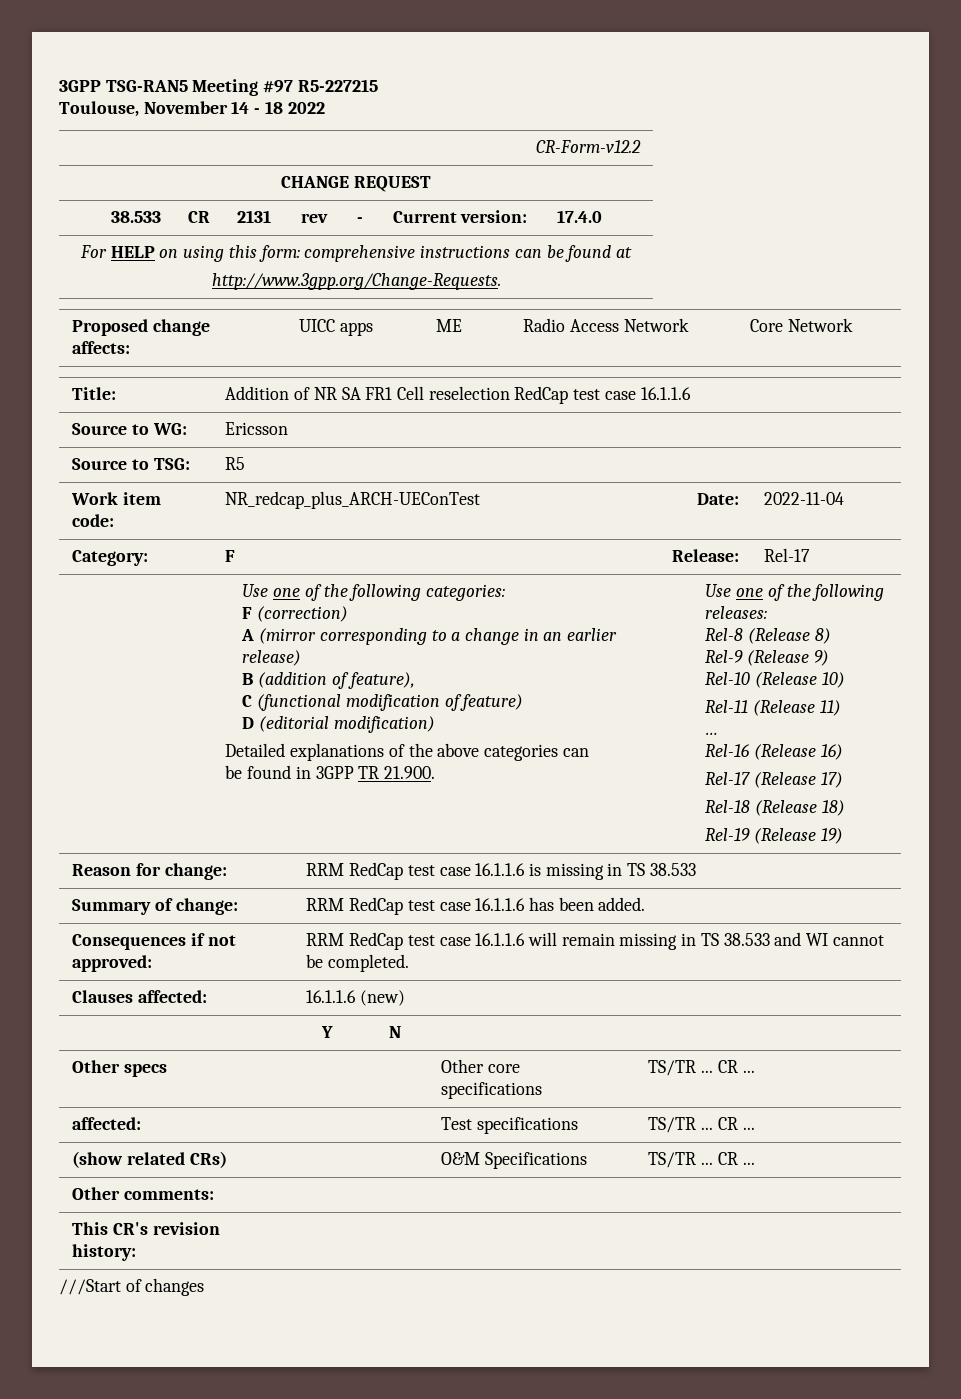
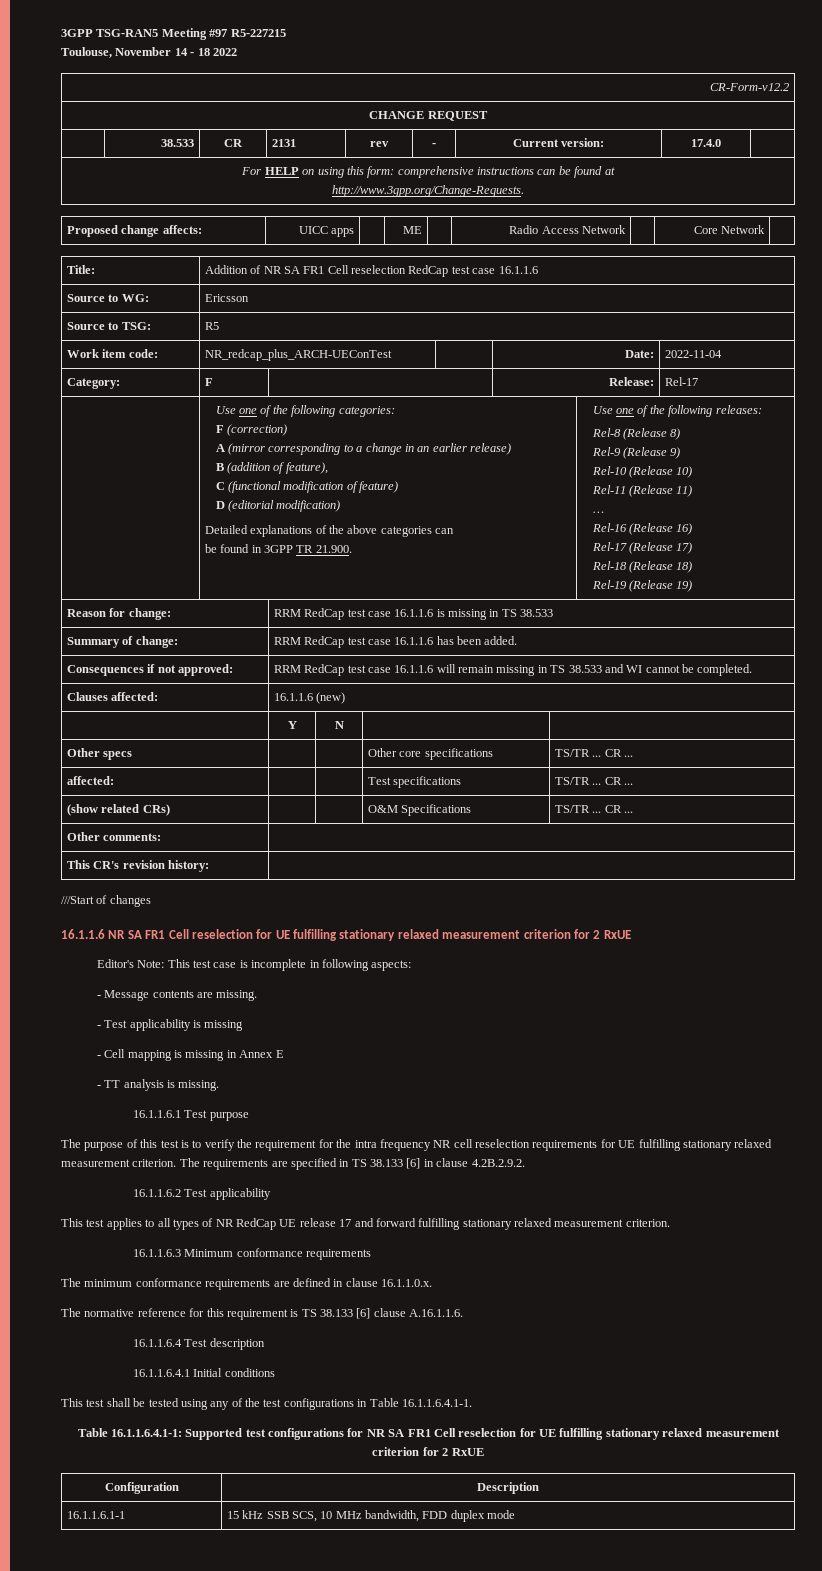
(205, 1287) none -> [61,929,631,941] [96,959,412,971] [96,990,258,1001] [96,1019,244,1031] [96,1049,284,1061] [96,1079,220,1091] [132,1110,249,1121] [61,1139,773,1151] [61,1158,525,1170] [132,1188,271,1200] [61,1218,670,1230] [132,1248,372,1260] [61,1278,432,1290] [61,1308,464,1320] [132,1338,265,1350] [132,1368,275,1377] [61,1398,472,1410] [77,1428,780,1440] [372,1447,484,1456] [104,1482,179,1494] [477,1482,539,1494] [66,1511,125,1519] [226,1510,516,1522] // 16.1.1.6 NR SA FR1 Cell reselection for UE fulfilling stationary relaxed measurement criterion for 2 RxUE // Editor's Note: This test case is incomplete in following aspects: // - Message contents are missing. // - Test applicability is missing // - Cell mapping is missing in Annex E // - TT analysis is missing. // 16.1.1.6.1 Test purpose // The purpose of this test is to verify the requirement for the intra frequency NR cell reselection requirements for UE fulfilling stationary relaxed measurement criterion. The requirements are specified in TS 38.133 [6] in clause 4.2B.2.9.2. // 16.1.1.6.2 Test applicability // This test applies to all types of NR RedCap UE release 17 and forward fulfilling stationary relaxed measurement criterion. // 16.1.1.6.3 Minimum conformance requirements // The minimum conformance requirements are defined in clause 16.1.1.0.x. // The normative reference for this requirement is TS 38.133 [6] clause A.16.1.1.6. // 16.1.1.6.4 Test description // 16.1.1.6.4.1 Initial conditions // This test shall be tested using any of the test configurations in Table 16.1.1.6.4.1-1. // Table 16.1.1.6.4.1-1: Supported test configurations for NR SA FR1 Cell reselection for UE fulfilling stationary relaxed measurement criterion for 2 RxUE // Configuration | Description // 16.1.1.6.1-1 | 15 kHz SSB SCS, 10 MHz bandwidth, FDD duplex mode

